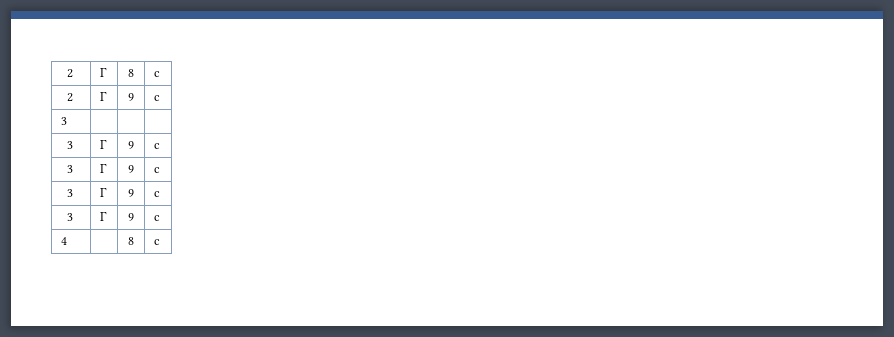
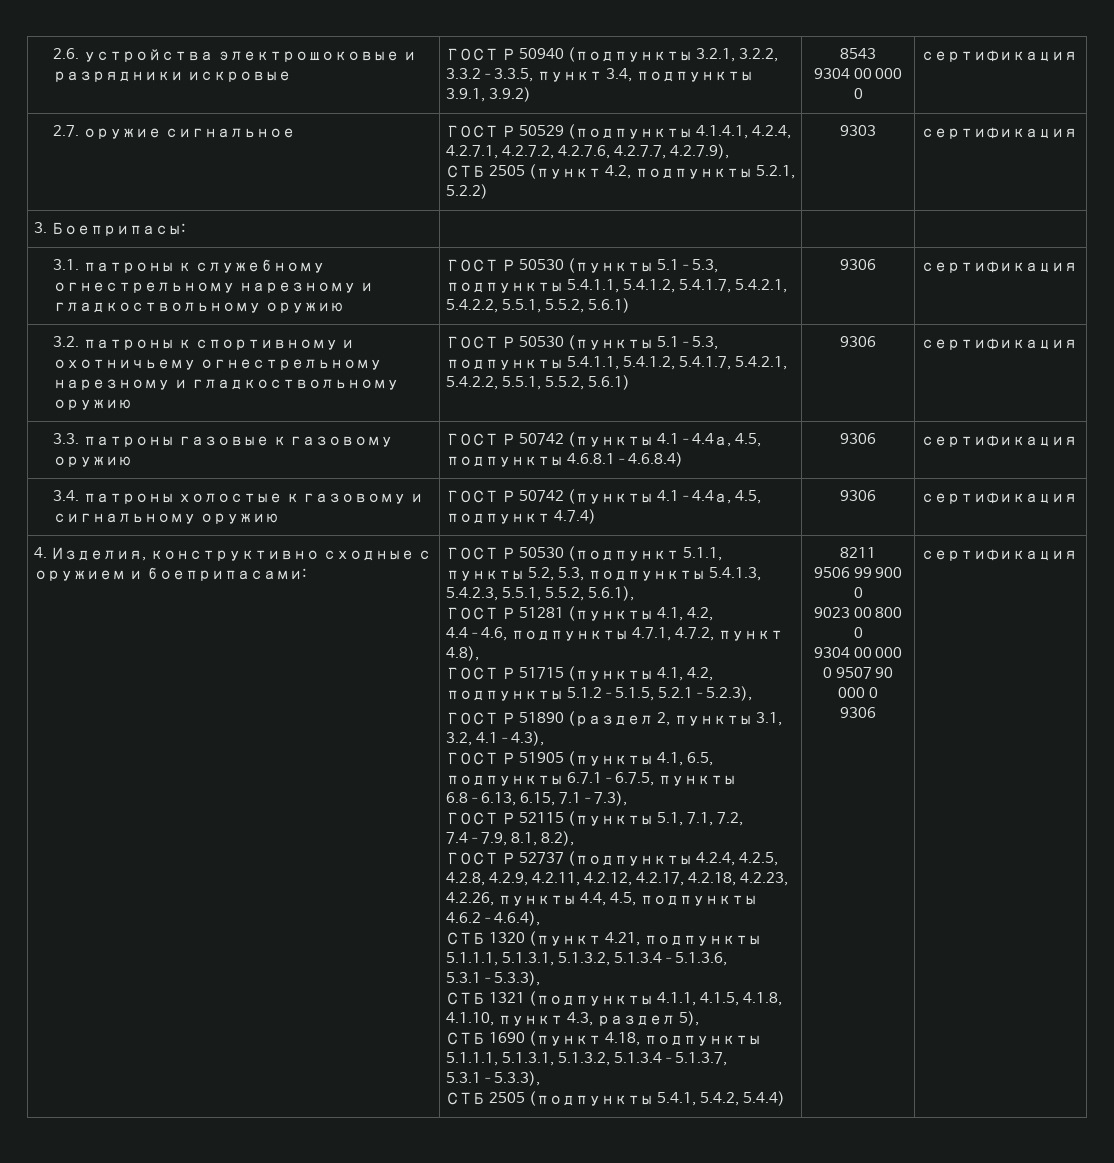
[66,69,73,78] [99,68,107,77] [128,69,134,77] [153,71,160,77] [66,93,73,102] [99,92,107,101] [128,93,134,101] [153,95,160,101] [60,117,67,125] [66,141,73,149] [99,140,107,149] [128,141,134,149] [153,143,160,149] [66,165,73,173] [99,164,107,173] [128,165,134,173] [153,167,160,173] [66,189,73,197] [99,188,107,197] [128,189,134,197] [153,191,160,197] [66,213,73,221] [99,212,107,221] [128,213,134,221] [153,215,160,221] [60,237,67,245] [128,237,134,245] [153,239,160,245] 2 | Г | 8 | с // 2 | Г | 9 | с // 3 | | | // 3 | Г | 9 | с // 3 | Г | 9 | с // 3 | Г | 9 | с // 3 | Г | 9 | с // 4 | | 8 | с -> [52,48,416,62] [52,71,291,82] [446,47,778,62] [446,68,753,82] [446,87,531,102] [840,48,876,59] [813,68,903,79] [853,88,863,99] [921,50,1078,62] [52,125,295,139] [446,124,791,139] [446,144,729,159] [446,164,795,179] [446,184,489,199] [840,125,876,136] [921,127,1078,139] [34,222,185,236] [52,259,325,273] [52,282,373,293] [52,302,343,313] [446,258,718,273] [446,279,787,293] [446,298,630,313] [840,259,876,270] [921,261,1078,273] [52,336,355,350] [52,359,382,370] [52,379,399,390] [52,399,131,410] [446,335,718,350] [446,356,787,370] [446,375,630,390] [840,336,876,347] [921,338,1078,350] [52,433,394,447] [52,456,131,467] [446,432,761,447] [446,452,683,467] [840,433,876,444] [921,435,1078,447] [52,490,424,504] [52,513,278,524] [446,489,761,504] [446,509,596,524] [840,490,876,501] [921,492,1078,504] [34,547,431,561] [34,567,306,581] [446,546,722,561] [446,567,761,581] [446,586,634,601] [446,606,713,621] [446,627,783,641] [446,646,480,661] [446,666,713,681] [446,686,752,701] [446,711,782,726] [446,731,544,746] [446,751,713,766] [446,772,736,786] [446,791,627,806] [446,811,743,826] [446,831,574,846] [446,851,778,866] [446,872,788,886] [446,892,757,906] [446,911,541,926] [446,931,761,946] [446,952,727,966] [446,971,541,986] [446,991,782,1006] [446,1011,699,1026] [446,1031,761,1046] [446,1052,727,1066] [446,1071,541,1086] [446,1091,785,1106] [840,547,876,558] [813,567,903,578] [853,587,863,598] [813,607,903,618] [853,627,863,638] [813,647,903,658] [822,667,894,679] [838,687,878,698] [840,707,876,718] [921,549,1078,561] 2.6. устройства электрошоковые и разрядники искровые | ГОСТ Р 50940 (подпункты 3.2.1, 3.2.2, 3.3.2–3.3.5, пункт 3.4, подпункты 3.9.1, 3.9.2) | 8543 // 9304 00 000 0 | сертификация // 2.7. оружие сигнальное | ГОСТ Р 50529 (подпункты 4.1.4.1, 4.2.4, 4.2.7.1, 4.2.7.2, 4.2.7.6, 4.2.7.7, 4.2.7.9), // СТБ 2505 (пункт 4.2, подпункты 5.2.1, 5.2.2) | 9303 | сертификация // 3. Боеприпасы: | | | // 3.1. патроны к служебному огнестрельному нарезному и гладкоствольному оружию | ГОСТ Р 50530 (пункты 5.1–5.3, подпункты 5.4.1.1, 5.4.1.2, 5.4.1.7, 5.4.2.1, 5.4.2.2, 5.5.1, 5.5.2, 5.6.1) | 9306 | сертификация // 3.2. патроны к спортивному и охотничьему огнестрельному нарезному и гладкоствольному оружию | ГОСТ Р 50530 (пункты 5.1–5.3, подпункты 5.4.1.1, 5.4.1.2, 5.4.1.7, 5.4.2.1, 5.4.2.2, 5.5.1, 5.5.2, 5.6.1) | 9306 | сертификация // 3.3. патроны газовые к газовому оружию | ГОСТ Р 50742 (пункты 4.1–4.4а, 4.5, подпункты 4.6.8.1–4.6.8.4) | 9306 | сертификация // 3.4. патроны холостые к газовому и сигнальному оружию | ГОСТ Р 50742 (пункты 4.1–4.4а, 4.5, подпункт 4.7.4) | 9306 | сертификация // 4. Изделия, конструктивно сходные с оружием и боеприпасами: | ГОСТ Р 50530 (подпункт 5.1.1, пункты 5.2, 5.3, подпункты 5.4.1.3, 5.4.2.3, 5.5.1, 5.5.2, 5.6.1), // ГОСТ Р 51281 (пункты 4.1, 4.2, // 4.4–4.6, подпункты 4.7.1, 4.7.2, пункт 4.8), // ГОСТ Р 51715 (пункты 4.1, 4.2, подпункты 5.1.2–5.1.5, 5.2.1–5.2.3), // ГОСТ Р 51890 (раздел 2, пункты 3.1, 3.2, 4.1–4.3), // ГОСТ Р 51905 (пункты 4.1, 6.5, подпункты 6.7.1–6.7.5, пункты 6.8–6.13, 6.15, 7.1–7.3), // ГОСТ Р 52115 (пункты 5.1, 7.1, 7.2, 7.4–7.9, 8.1, 8.2), // ГОСТ Р 52737 (подпункты 4.2.4, 4.2.5, 4.2.8, 4.2.9, 4.2.11, 4.2.12, 4.2.17, 4.2.18, 4.2.23, 4.2.26, пункты 4.4, 4.5, подпункты 4.6.2–4.6.4), // СТБ 1320 (пункт 4.21, подпункты 5.1.1.1, 5.1.3.1, 5.1.3.2, 5.1.3.4–5.1.3.6, 5.3.1–5.3.3), // СТБ 1321 (подпункты 4.1.1, 4.1.5, 4.1.8, 4.1.10, пункт 4.3, раздел 5), // СТБ 1690 (пункт 4.18, подпункты 5.1.1.1, 5.1.3.1, 5.1.3.2, 5.1.3.4–5.1.3.7, 5.3.1–5.3.3), // СТБ 2505 (подпункты 5.4.1, 5.4.2, 5.4.4) | 8211 // 9506 99 900 0 // 9023 00 800 0 // 9304 00 000 0 9507 90 000 0 // 9306 | сертификация

